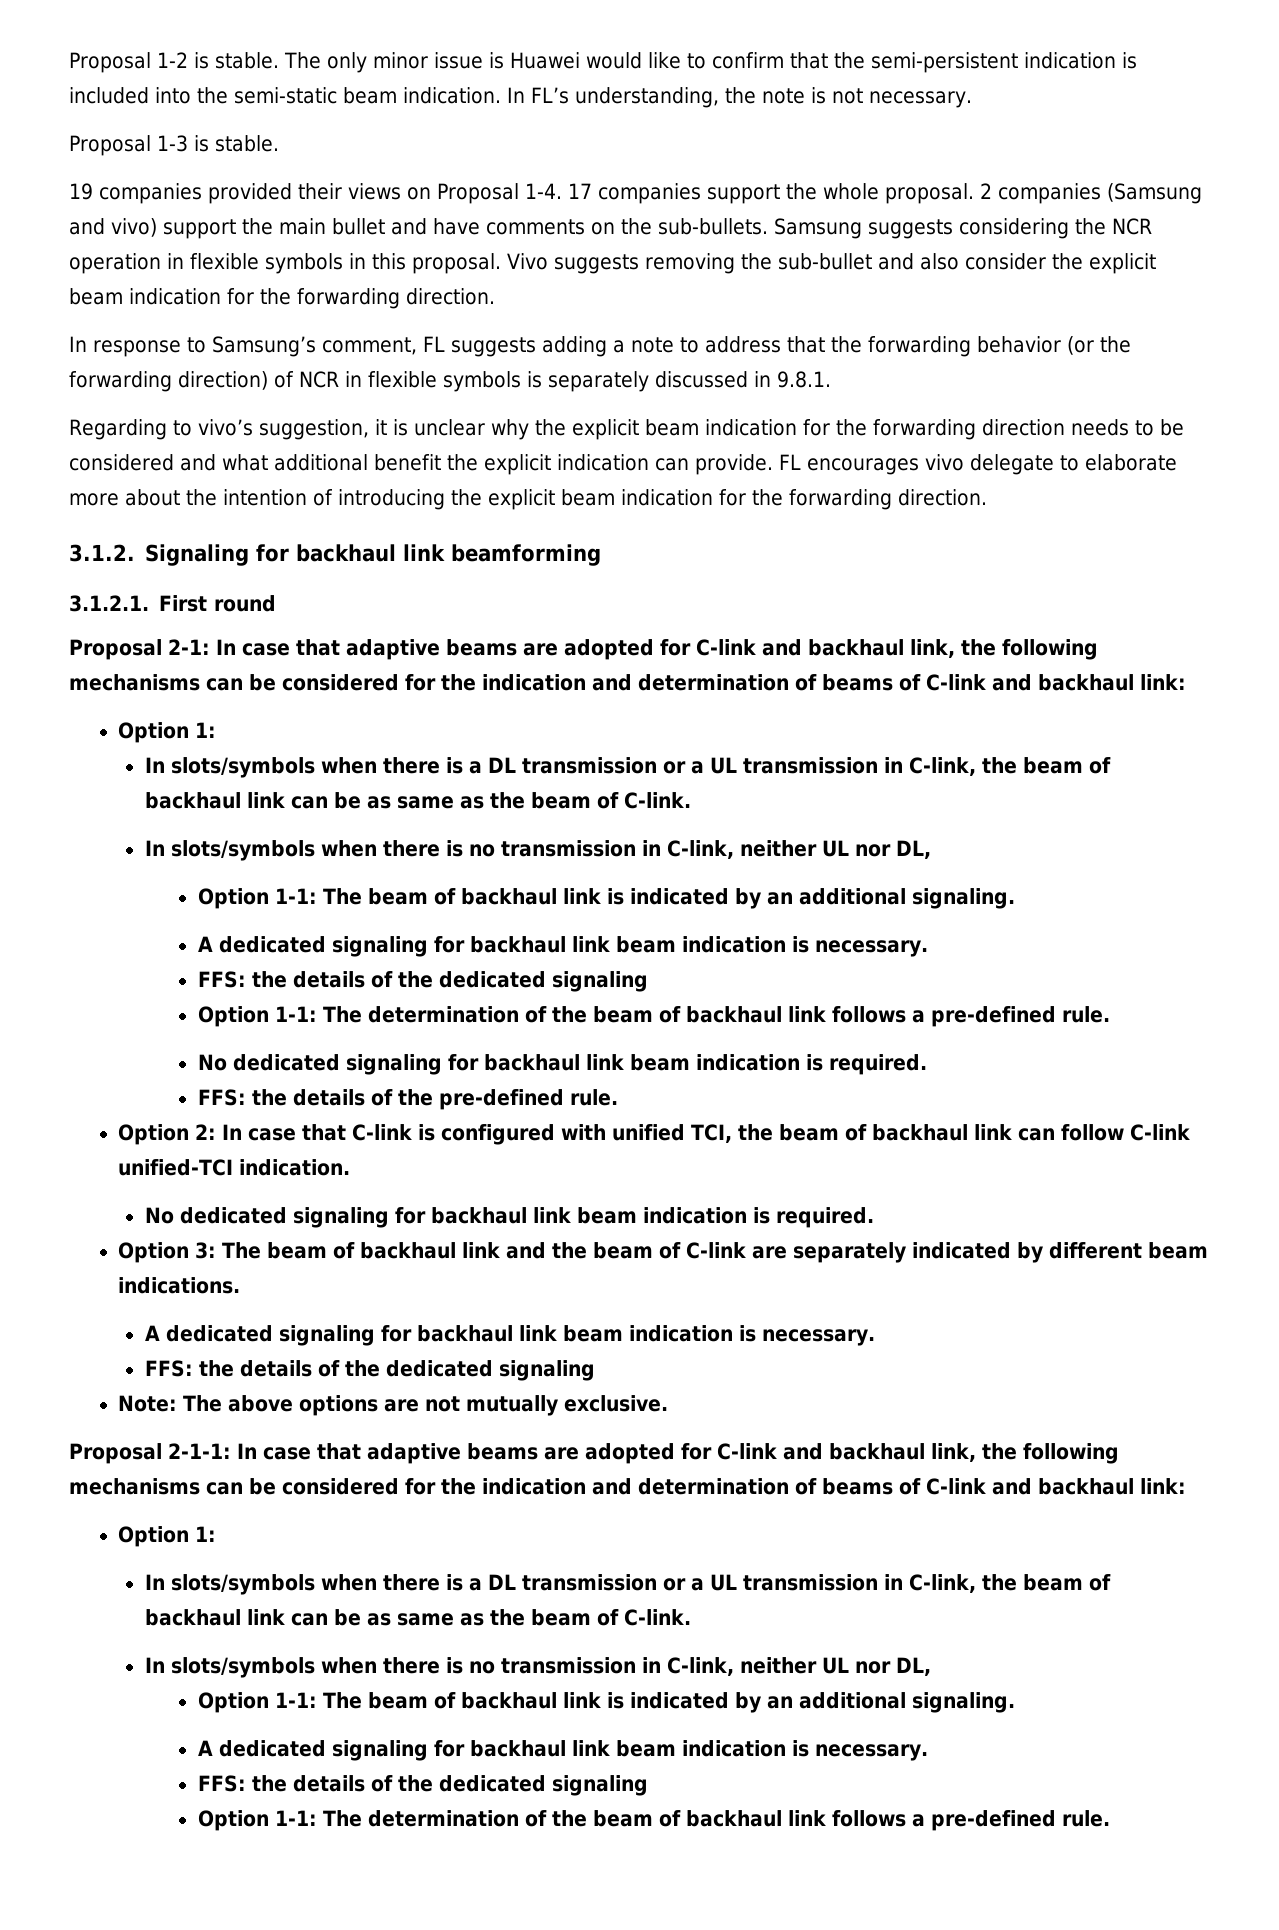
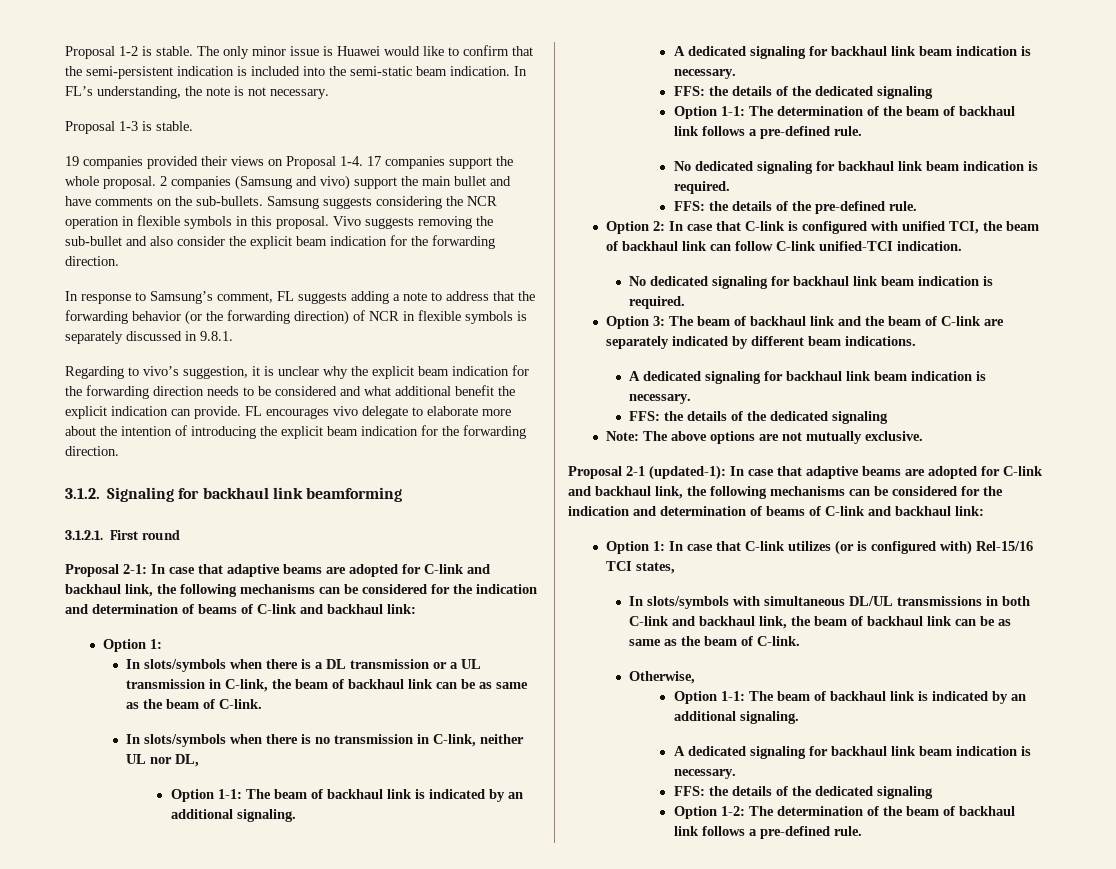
[168,1443,231,1459] 2-1-1: -> [626,465,726,480] 2-1 (updated-1):
[144,1574,976,1595] // In slots/symbols when there is a DL transmission or a UL transmission in C-link, -> [669,540,1034,555] [606,561,676,574] [628,596,1030,609] [628,616,787,629] In case that C-link utilizes (or is configured with) Rel-15/16 TCI states, // In slots/symbols with simultaneous DL/UL transmissions in both C-link and backhaul link,
[144,1657,931,1678] In slots/symbols when there is no transmission in C-link, neither UL nor DL, -> [628,671,695,684] Otherwise,
[274,1810,317,1826] 1-1: -> [720,806,745,816] 1-2:

